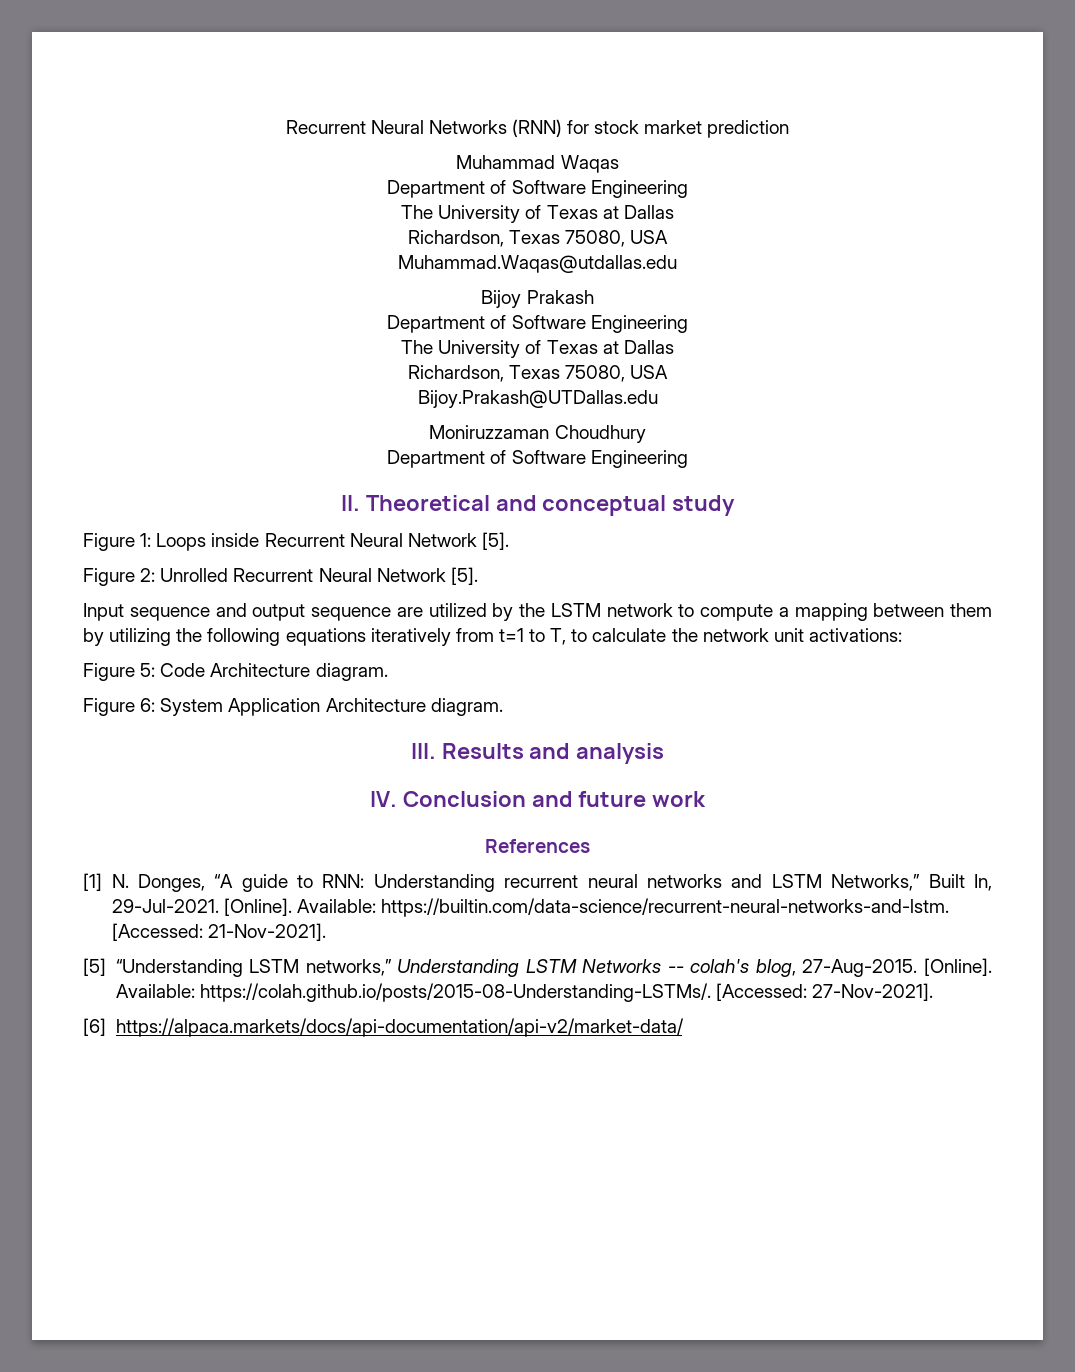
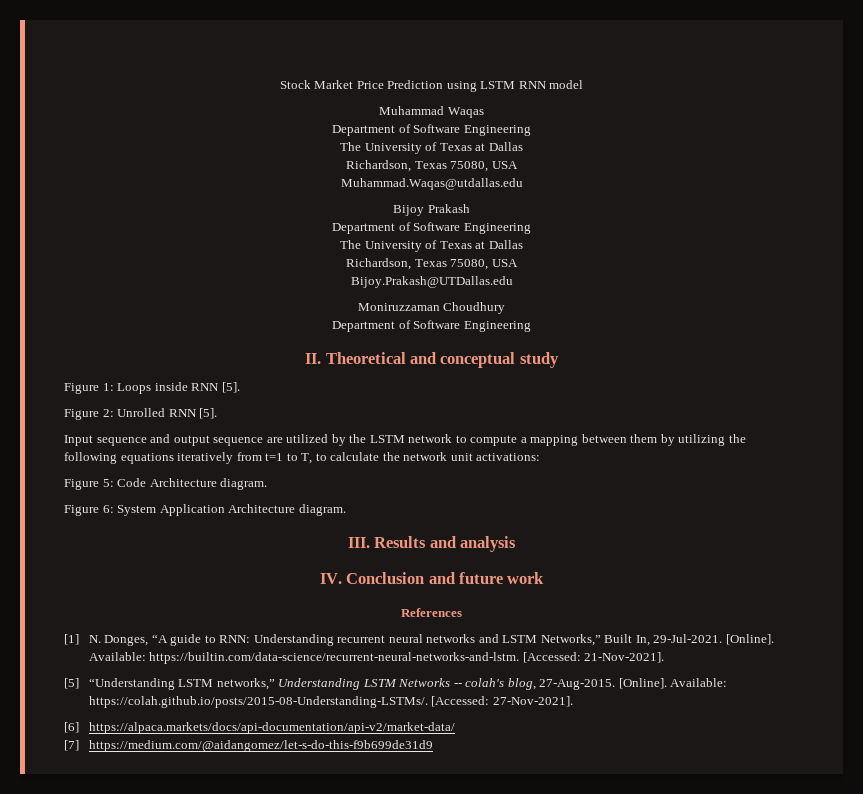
[285,119,790,138] Recurrent Neural Networks (RNN) for stock market prediction -> [279,80,584,92] Stock Market Price Prediction using LSTM RNN model
[264,533,477,547] Recurrent Neural Network -> [191,383,220,391] RNN
[233,568,446,582] Recurrent Neural Network -> [168,409,197,417] RNN
(684, 1027) none -> [64,740,433,752] // [7] https://medium.com/@aidangomez/let-s-do-this-f9b699de31d9

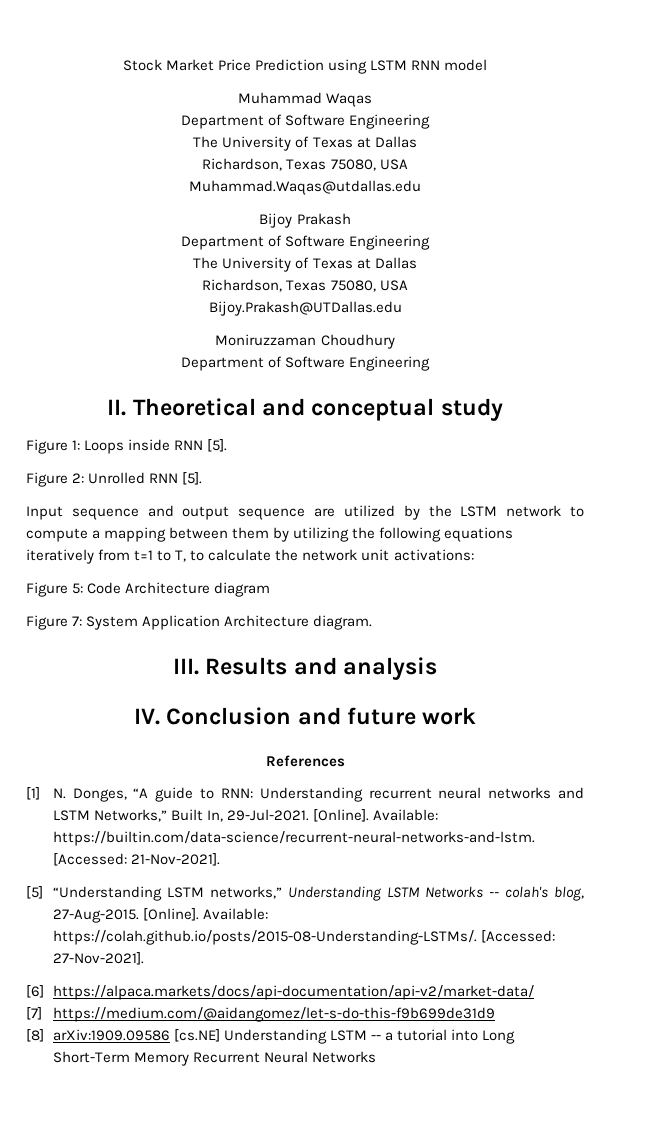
[220,478,268,490] [64,505,114,516] diagram. // Figure 6: -> [214,582,271,597] [26,615,83,630] diagram // Figure 7:
(433, 746) none -> [26,1029,516,1044] [52,1051,376,1066] // [8] arXiv:1909.09586 [cs.NE] Understanding LSTM -- a tutorial into Long Short-Term Memory Recurrent Neural Networks

